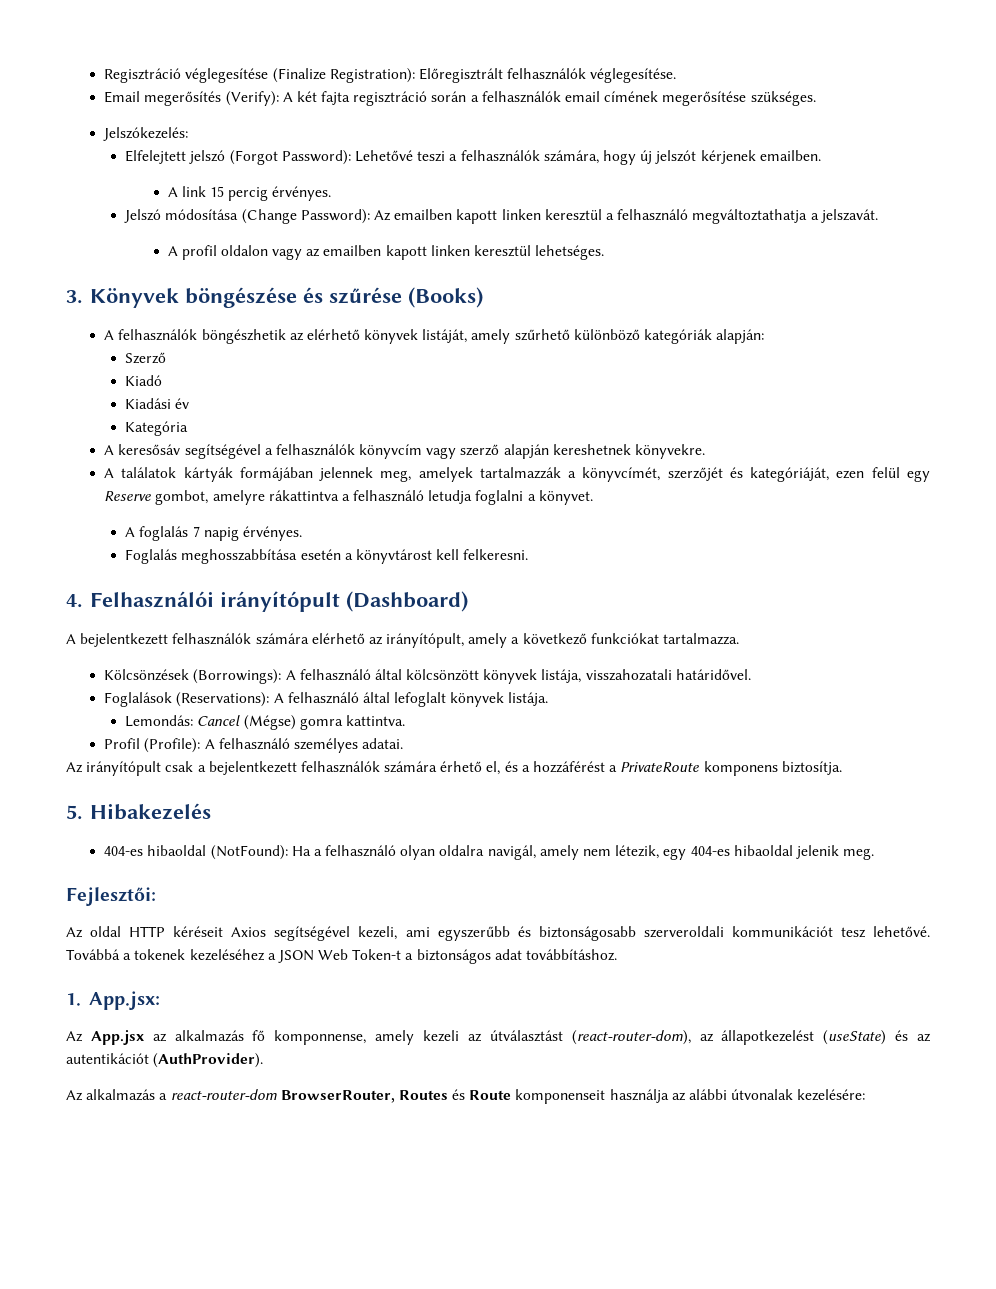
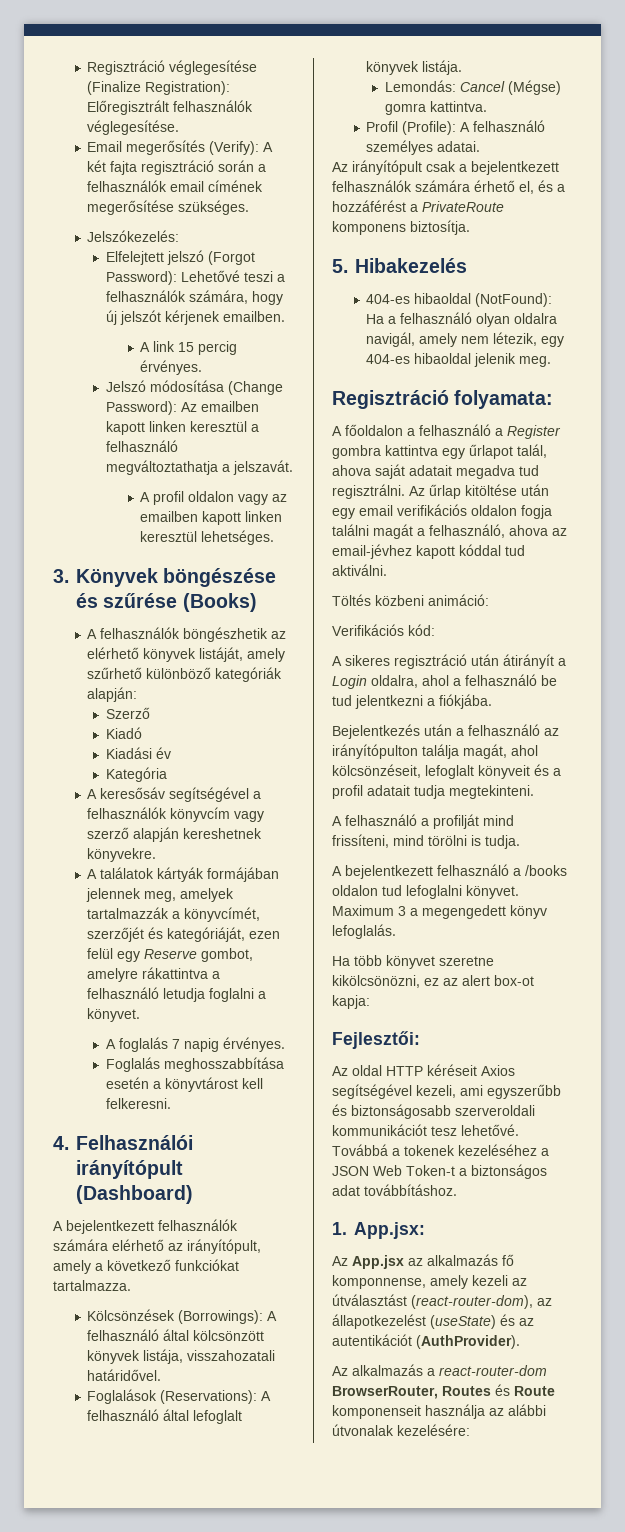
(875, 854) none -> [332,390,554,409] [332,424,561,439] [332,444,547,459] [332,464,539,479] [332,484,549,499] [332,504,552,519] [332,524,567,539] [332,544,525,559] [332,564,387,576] [332,594,489,606] [332,624,435,636] [332,654,566,669] [332,674,557,689] [332,694,492,709] [332,724,559,739] [332,744,538,759] [332,764,561,779] [332,785,534,799] [332,814,514,829] [332,834,520,849] [332,864,567,879] [332,885,519,899] [332,905,547,919] [332,924,396,939] [332,955,494,969] [332,975,534,988] [332,995,370,1009] // Regisztráció folyamata: // A főoldalon a felhasználó a Register gombra kattintva egy űrlapot talál, ahova saját adatait megadva tud regisztrálni. Az űrlap kitöltése után egy email verifikációs oldalon fogja találni magát a felhasználó, ahova az email-jévhez kapott kóddal tud aktiválni. // Töltés közbeni animáció: // Verifikációs kód: // A sikeres regisztráció után átirányít a Login oldalra, ahol a felhasználó be tud jelentkezni a fiókjába. // Bejelentkezés után a felhasználó az irányítópulton találja magát, ahol kölcsönzéseit, lefoglalt könyveit és a profil adatait tudja megtekinteni. // A felhasználó a profilját mind frissíteni, mind törölni is tudja. // A bejelentkezett felhasználó a /books oldalon tud lefoglalni könyvet. Maximum 3 a megengedett könyv lefoglalás. // Ha több könyvet szeretne kikölcsönözni, ez az alert box-ot kapja:

